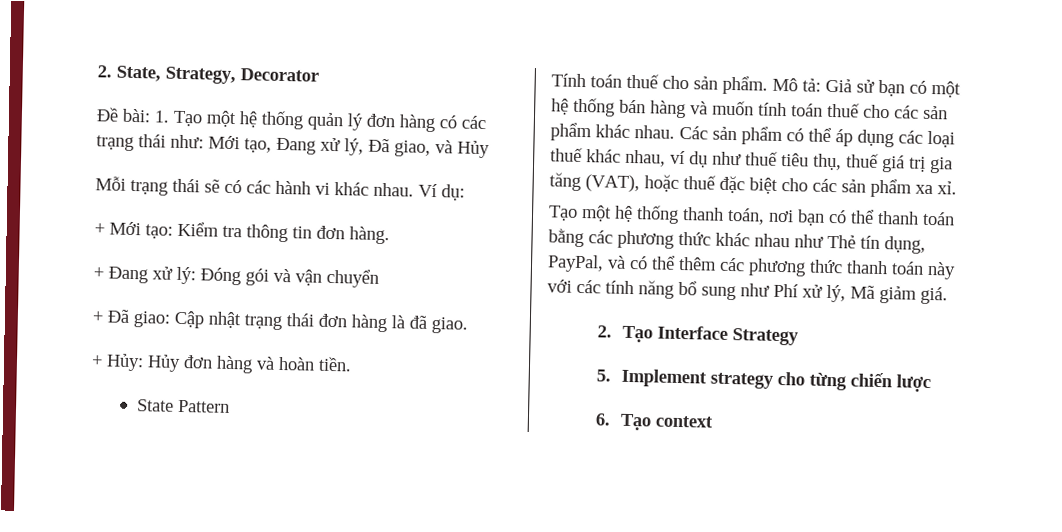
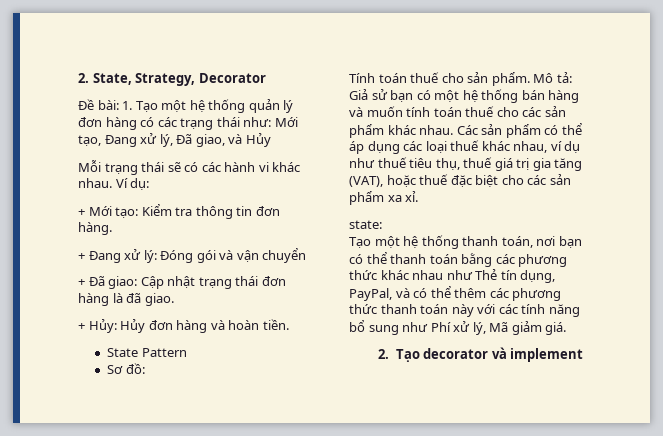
(230, 406) none -> [106,363,145,374] // Sơ đồ:
(957, 188) none -> [349,220,382,229] // state:
[656,325,799,346] [595,368,931,393] [594,413,714,431] Interface Strategy // 5. Implement strategy cho từng chiến lược // 6. Tạo context -> [423,347,584,362] decorator và implement

